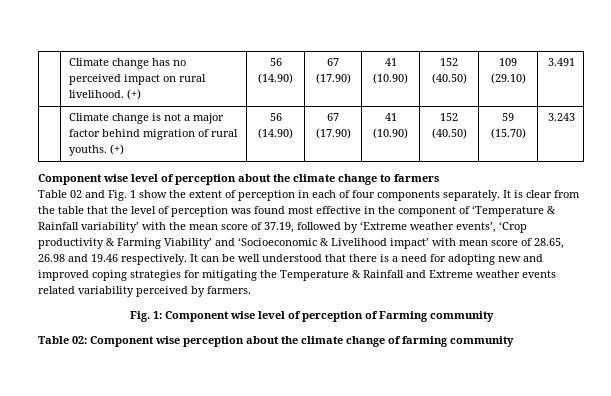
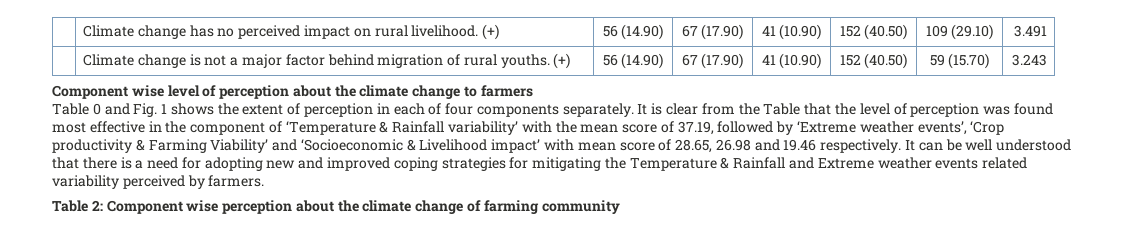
[70,190,82,198] 02 -> [92,103,101,115] 0
[139,190,167,198] show -> [170,103,214,115] shows
[58,206,84,214] table -> [763,103,801,115] Table
[129,311,494,322] [38,336,87,344] // Fig. 1: Component wise level of perception of Farming community // Table 02: -> [52,200,103,212] // Table 2:

